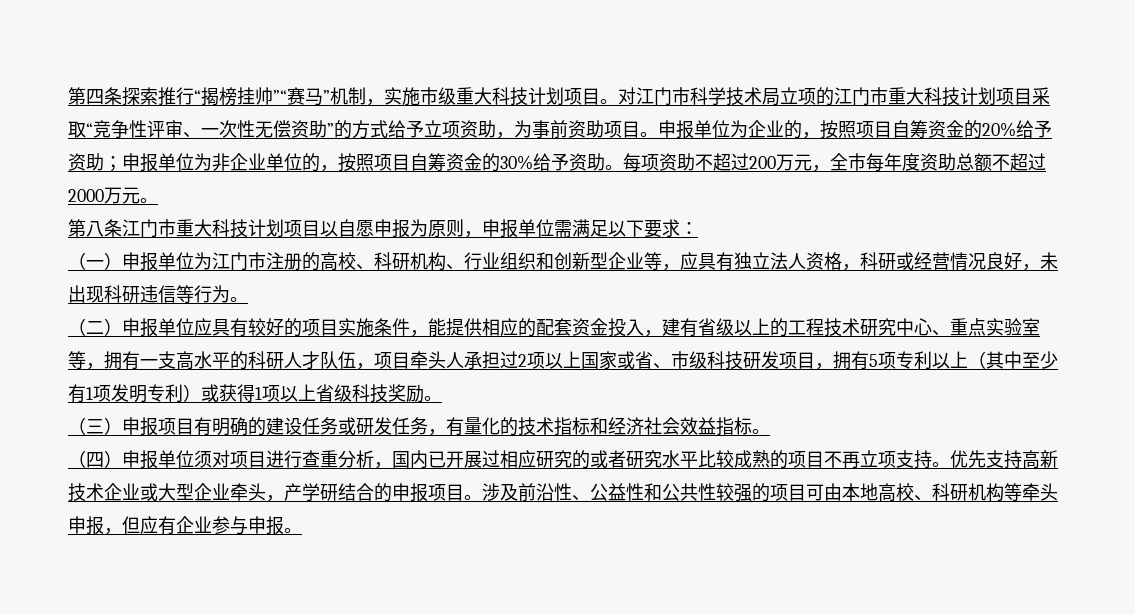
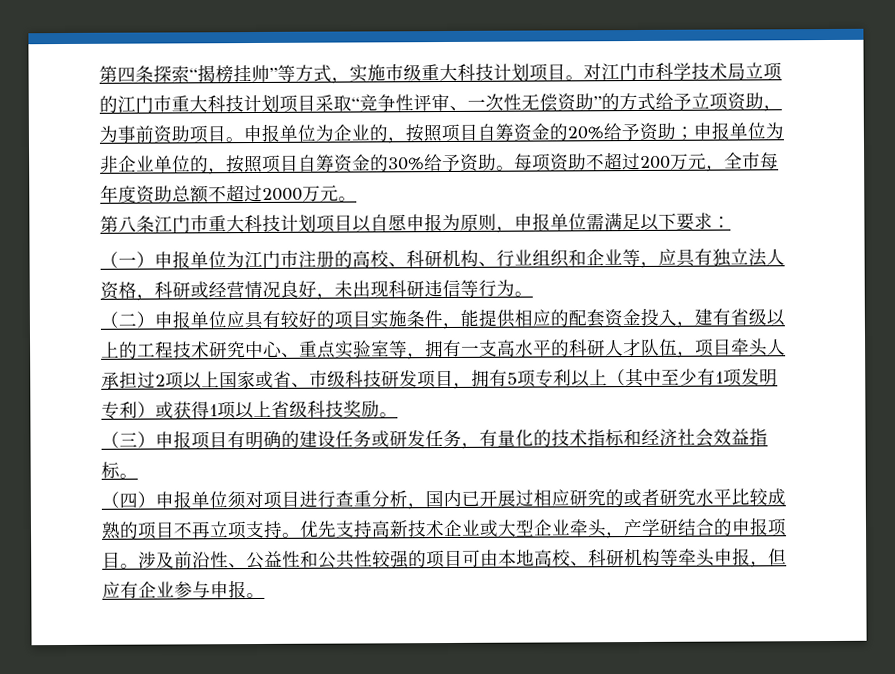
[158,87,194,106] 推行 -> (190, 74) none
[273,87,366,106] ”“赛马”机制 -> [269,64,332,83] ”等方式
[554,252,608,270] 创新型 -> (587, 258) none

